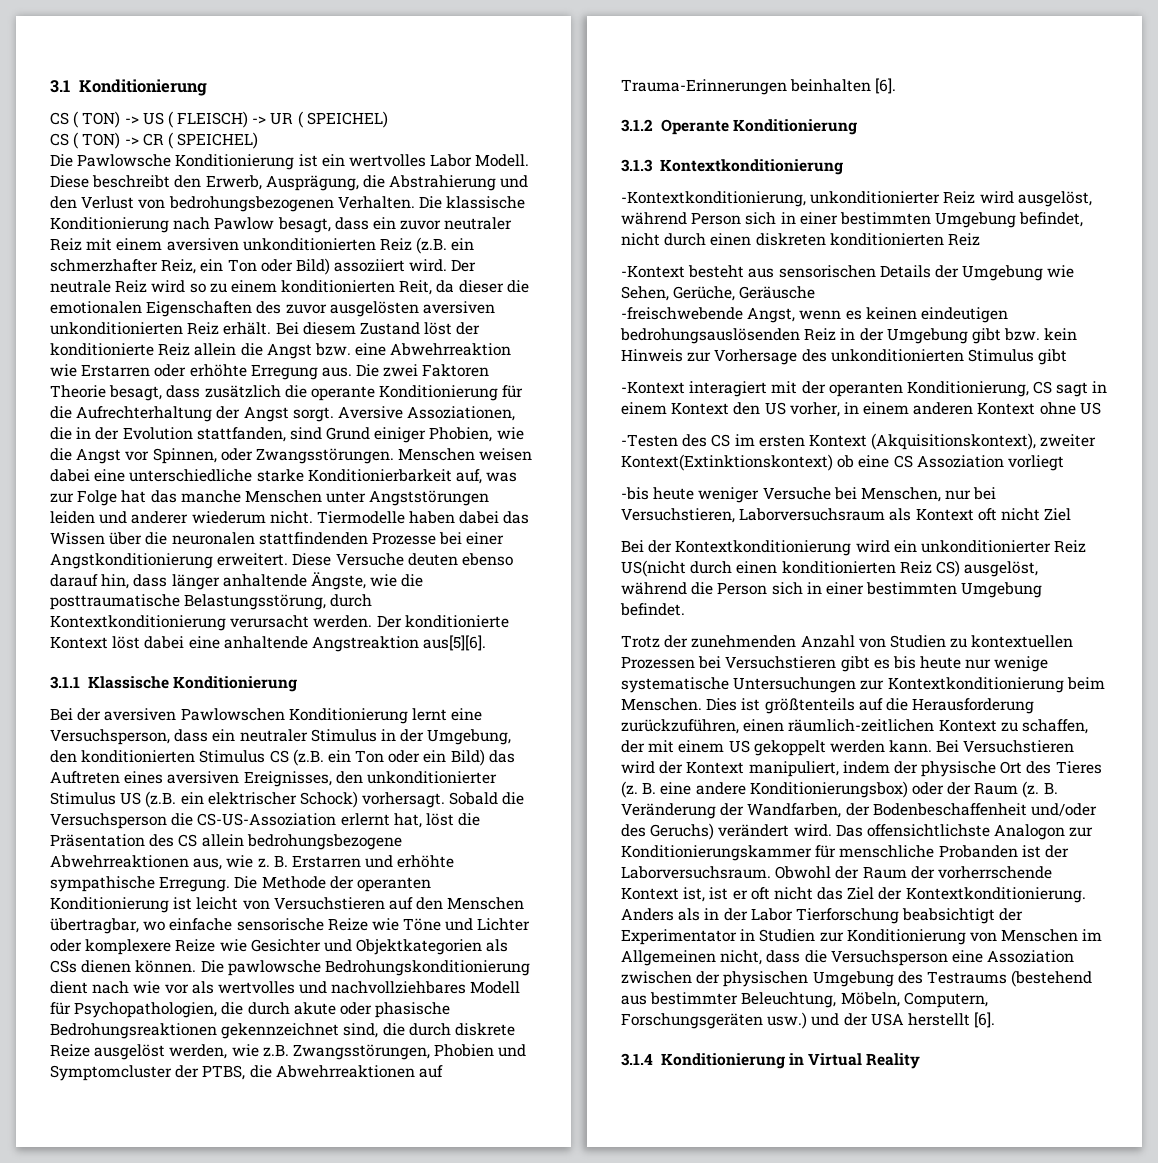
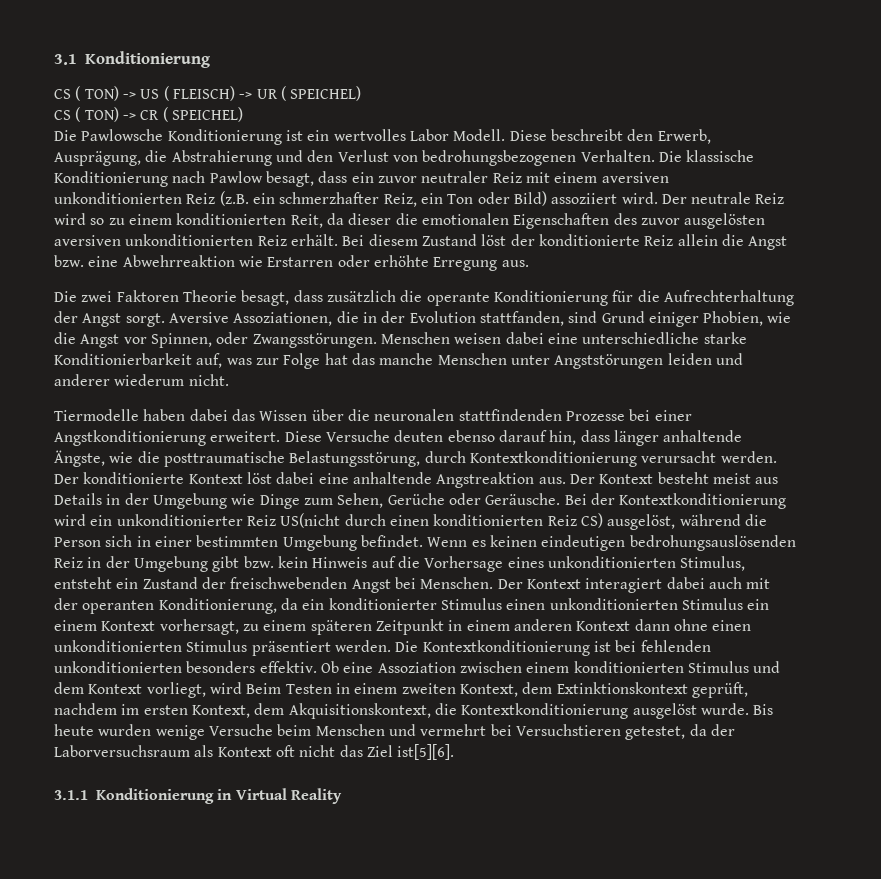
(352, 372) none -> (529, 263) //
(313, 517) none -> (229, 380) //
[423,635,487,651] [50,676,297,692] [50,708,483,724] [50,729,512,745] [50,749,515,766] [50,771,497,787] [50,791,525,808] [50,813,481,829] [50,834,402,850] [50,855,455,870] [50,876,431,892] [50,897,525,913] [50,918,531,934] [50,939,509,955] [50,960,530,976] [50,981,521,994] [50,1002,451,1018] [50,1023,515,1039] [50,1044,527,1060] [50,1065,443,1081] [621,78,897,95] [621,119,857,135] [621,159,843,175] [621,191,1092,207] [621,212,1084,228] [621,233,980,246] [621,265,1075,281] [621,286,816,301] [621,307,1008,323] [620,328,1078,344] [621,349,1068,365] [621,381,1108,397] [621,402,1101,417] [621,433,1097,450] [621,454,1064,471] [621,487,997,503] [621,508,1072,523] aus[5][6]. // 3.1.1 Klassische Konditionierung // Bei der aversiven Pawlowschen Konditionierung lernt eine Versuchsperson, dass ein neutraler Stimulus in der Umgebung, den konditionierten Stimulus CS (z.B. ein Ton oder ein Bild) das Auftreten eines aversiven Ereignisses, den unkonditionierter Stimulus US (z.B. ein elektrischer Schock) vorhersagt. Sobald die Versuchsperson die CS-US-Assoziation erlernt hat, löst die Präsentation des CS allein bedrohungsbezogene Abwehrreaktionen aus, wie z. B. Erstarren und erhöhte sympathische Erregung. Die Methode der operanten Konditionierung ist leicht von Versuchstieren auf den Menschen übertragbar, wo einfache sensorische Reize wie Töne und Lichter oder komplexere Reize wie Gesichter und Objektkategorien als CSs dienen können. Die pawlowsche Bedrohungskonditionierung dient nach wie vor als wertvolles und nachvollziehbares Modell für Psychopathologien, die durch akute oder phasische Bedrohungsreaktionen gekennzeichnet sind, die durch diskrete Reize ausgelöst werden, wie z.B. Zwangsstörungen, Phobien und Symptomcluster der PTBS, die Abwehrreaktionen auf Trauma-Erinnerungen beinhalten [6]. // 3.1.2 Operante Konditionierung // 3.1.3 Kontextkonditionierung // -Kontextkonditionierung, unkonditionierter Reiz wird ausgelöst, während Person sich in einer bestimmten Umgebung befindet, nicht durch einen diskreten konditionierten Reiz // -Kontext besteht aus sensorischen Details der Umgebung wie Sehen, Gerüche, Geräusche // -freischwebende Angst, wenn es keinen eindeutigen bedrohungsauslösenden Reiz in der Umgebung gibt bzw. kein Hinweis zur Vorhersage des unkonditionierten Stimulus gibt // -Kontext interagiert mit der operanten Konditionierung, CS sagt in einem Kontext den US vorher, in einem anderen Kontext ohne US // -Testen des CS im ersten Kontext (Akquisitionskontext), zweiter Kontext(Extinktionskontext) ob eine CS Assoziation vorliegt // -bis heute weniger Versuche bei Menschen, nur bei Versuchstieren, Laborversuchsraum als Kontext oft nicht Ziel // -> [538,472,779,484] [54,493,561,509] aus. Der Kontext besteht meist aus Details in der Umgebung wie Dinge zum Sehen, Gerüche oder Geräusche.
[621,635,1074,648] [621,656,1049,672] [621,677,1105,693] [621,698,1035,714] [621,719,1088,734] [621,740,1075,756] [621,761,1102,777] [621,781,1058,798] [621,803,1097,819] [621,823,1094,840] [621,845,1069,861] [621,866,1052,879] [621,887,1086,903] [621,908,1024,924] [621,929,1103,945] [621,950,1075,966] [621,970,1093,987] [621,992,988,1008] [621,1012,996,1029] [621,1053,653,1066] // Trotz der zunehmenden Anzahl von Studien zu kontextuellen Prozessen bei Versuchstieren gibt es bis heute nur wenige systematische Untersuchungen zur Kontextkonditionierung beim Menschen. Dies ist größtenteils auf die Herausforderung zurückzuführen, einen räumlich-zeitlichen Kontext zu schaffen, der mit einem US gekoppelt werden kann. Bei Versuchstieren wird der Kontext manipuliert, indem der physische Ort des Tieres (z. B. eine andere Konditionierungsbox) oder der Raum (z. B. Veränderung der Wandfarben, der Bodenbeschaffenheit und/oder des Geruchs) verändert wird. Das offensichtlichste Analogon zur Konditionierungskammer für menschliche Probanden ist der Laborversuchsraum. Obwohl der Raum der vorherrschende Kontext ist, ist er oft nicht das Ziel der Kontextkonditionierung. Anders als in der Labor Tierforschung beabsichtigt der Experimentator in Studien zur Konditionierung von Menschen im Allgemeinen nicht, dass die Versuchsperson eine Assoziation zwischen der physischen Umgebung des Testraums (bestehend aus bestimmter Beleuchtung, Möbeln, Computern, Forschungsgeräten usw.) und der USA herstellt [6]. // 3.1.4 -> [427,535,796,551] [54,556,746,572] [54,577,771,593] [54,598,770,614] [54,619,752,635] [54,640,711,656] [54,661,781,673] [54,682,748,698] [54,703,774,719] [54,724,735,740] [54,744,455,760] [54,790,88,800] Wenn es keinen eindeutigen bedrohungsauslösenden Reiz in der Umgebung gibt bzw. kein Hinweis auf die Vorhersage eines unkonditionierten Stimulus, entsteht ein Zustand der freischwebenden Angst bei Menschen. Der Kontext interagiert dabei auch mit der operanten Konditionierung, da ein konditionierter Stimulus einen unkonditionierten Stimulus ein einem Kontext vorhersagt, zu einem späteren Zeitpunkt in einem anderen Kontext dann ohne einen unkonditionierten Stimulus präsentiert werden. Die Kontextkonditionierung ist bei fehlenden unkonditionierten besonders effektiv. Ob eine Assoziation zwischen einem konditionierten Stimulus und dem Kontext vorliegt, wird Beim Testen in einem zweiten Kontext, dem Extinktionskontext geprüft, nachdem im ersten Kontext, dem Akquisitionskontext, die Kontextkonditionierung ausgelöst wurde. Bis heute wurden wenige Versuche beim Menschen und vermehrt bei Versuchstieren getestet, da der Laborversuchsraum als Kontext oft nicht das Ziel ist[5][6]. // 3.1.1

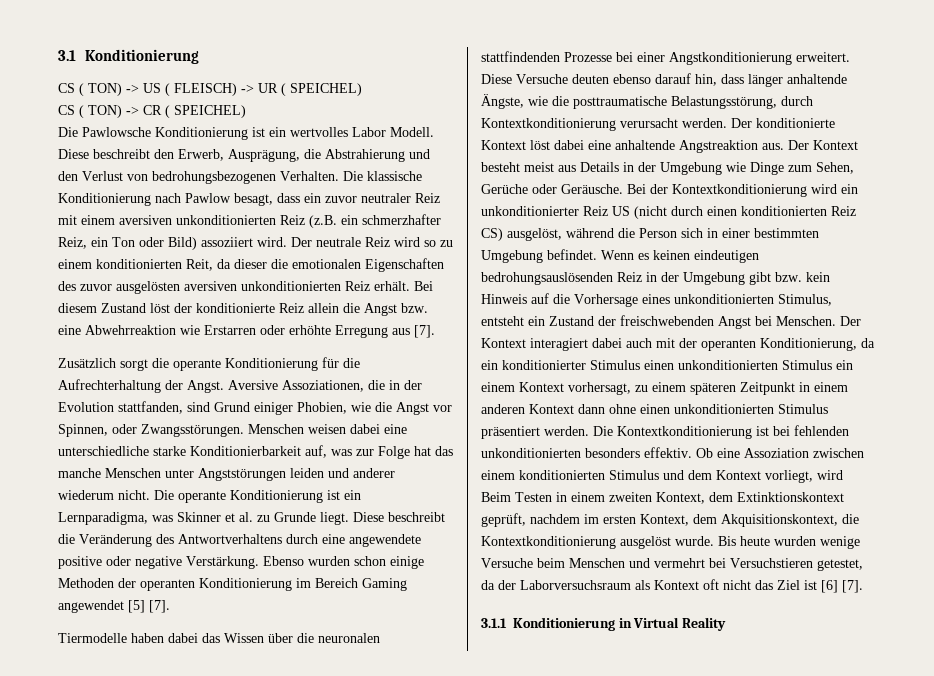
[501,260,529,267] [54,290,396,306] aus. // Die zwei Faktoren Theorie besagt, dass zusätzlich -> [392,325,435,338] [58,358,148,371] aus [7]. // Zusätzlich sorgt
[82,313,165,327] Angst sorgt. -> [187,380,224,393] Angst.
(229, 380) none -> [154,490,361,503] [58,512,445,525] [58,534,421,547] [58,556,424,569] [58,578,407,591] [58,600,170,613] Die operante Konditionierung ist ein Lernparadigma, was Skinner et al. zu Grunde liegt. Diese beschreibt die Veränderung des Antwortverhaltens durch eine angewendete positive oder negative Verstärkung. Ebenso wurden schon einige Methoden der operanten Konditionierung im Bereich Gaming angewendet [5] [7].
[280,513,341,528] US(nicht -> [612,206,667,219] US (nicht
[397,744,455,760] ist[5][6]. -> [804,580,863,593] ist [6] [7].

